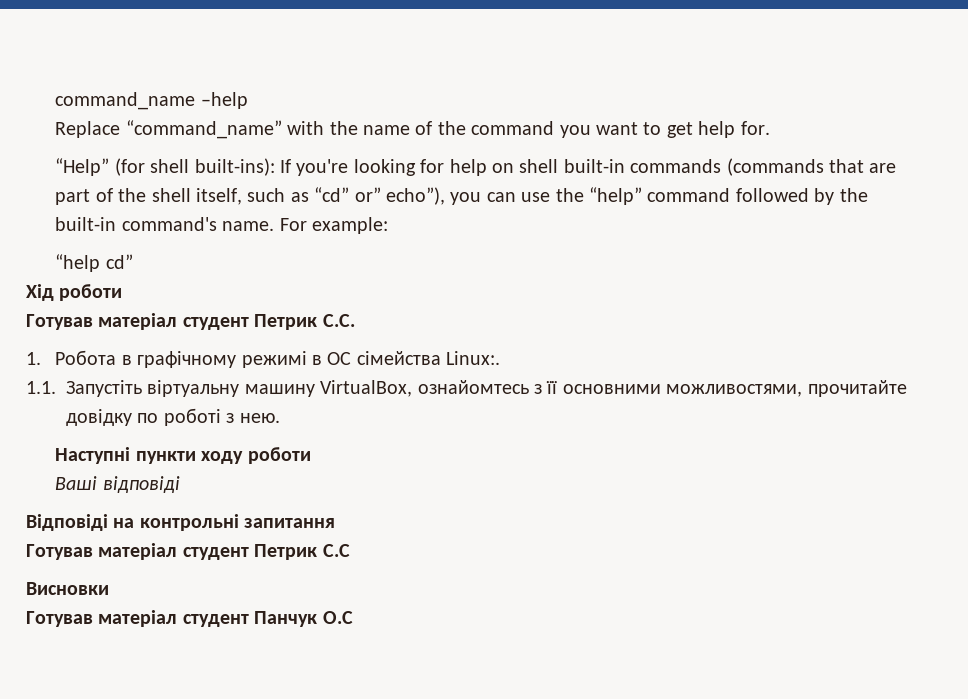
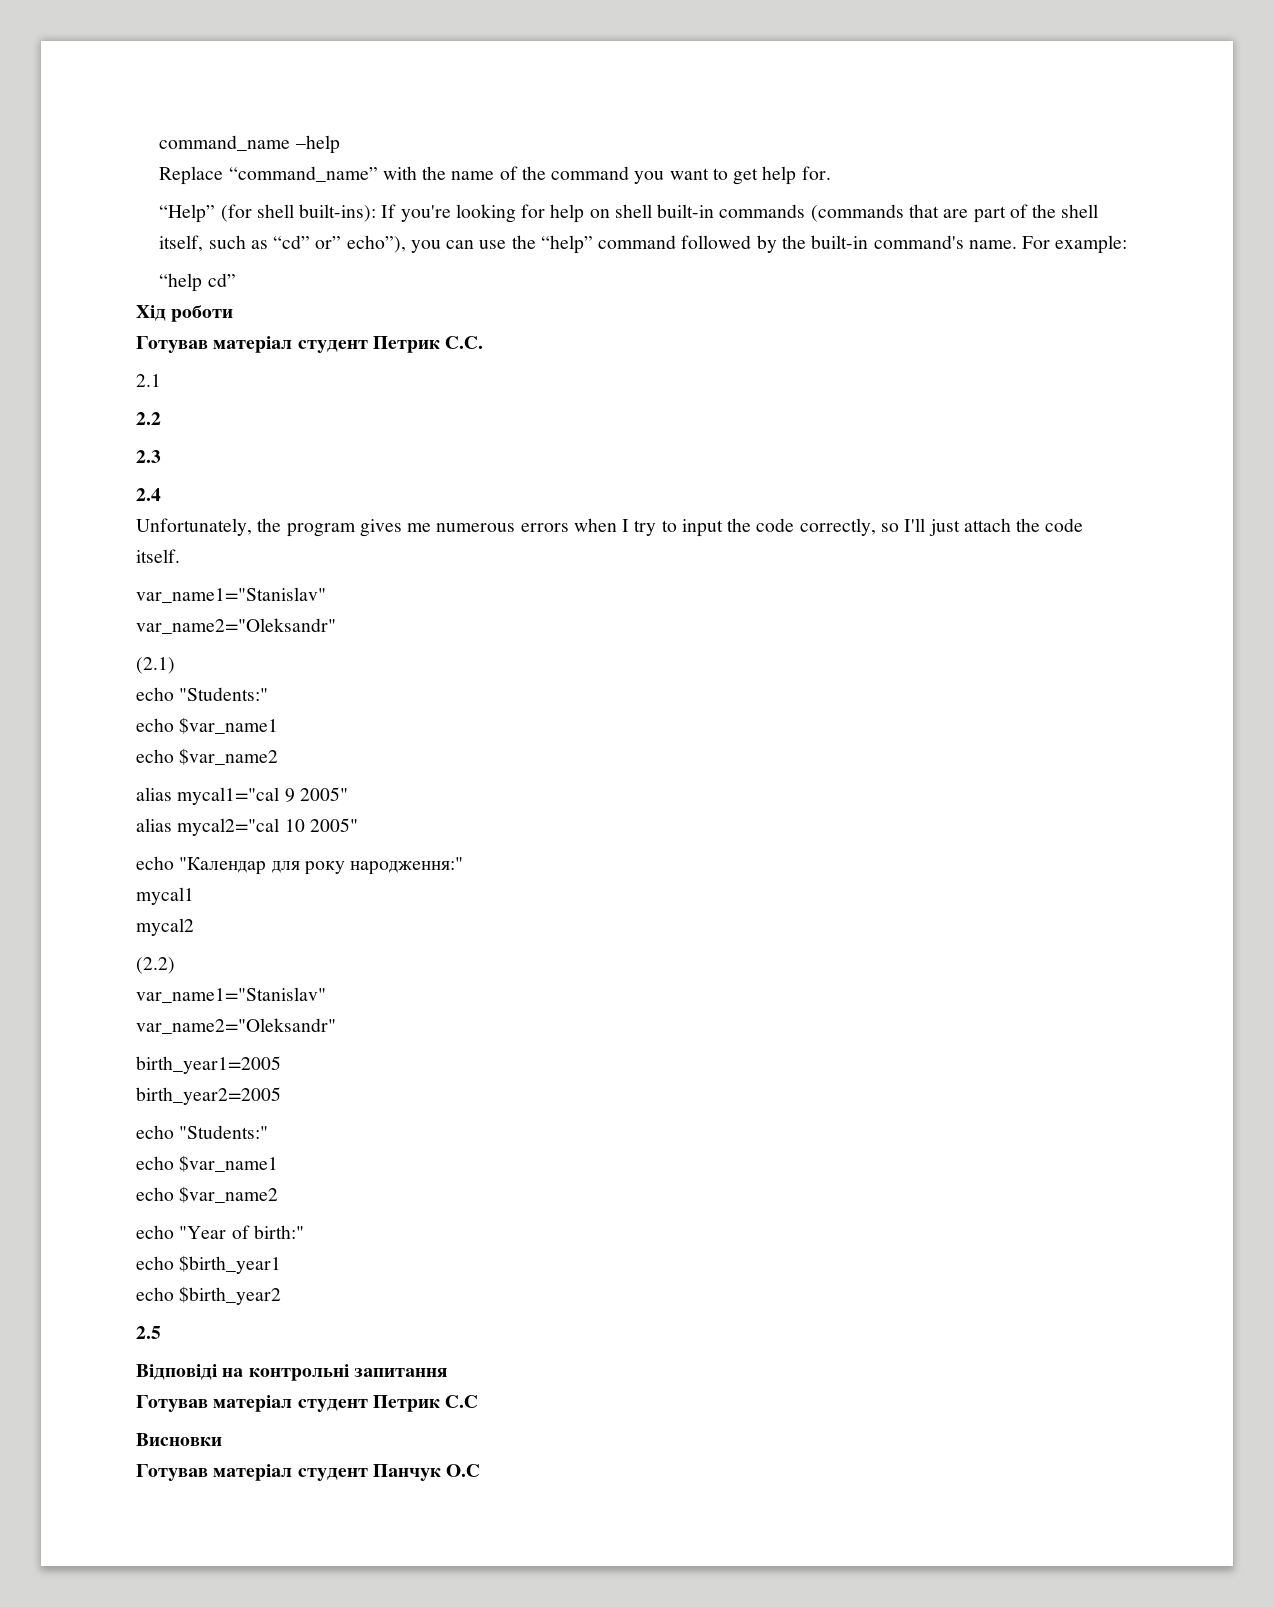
[26,350,501,368] [26,380,907,397] [66,408,280,426] [55,447,311,464] [55,476,180,493] 1. Робота в графічному режимі в ОС сімейства Linux:. // 1.1. Запустіть віртуальну машину VirtualBox, ознайомтесь з її основними можливостями, прочитайте довідку по роботі з нею. // Наступні пункти ходу роботи // Ваші відповіді -> [136,374,161,387] [136,412,161,425] [136,450,161,463] [136,488,161,501] [136,518,1084,537] [136,549,180,563] [136,587,326,603] [136,618,336,634] [136,657,175,674] [136,687,269,701] [136,717,279,734] [136,748,279,765] [136,787,348,805] [136,818,358,836] [136,856,464,875] [136,887,194,905] [136,918,194,936] [136,957,175,974] [136,987,326,1003] [136,1018,336,1034] [136,1056,281,1074] [136,1087,281,1105] [136,1125,269,1139] [136,1155,279,1172] [136,1186,279,1203] [136,1225,304,1239] [136,1255,282,1274] [136,1286,282,1305] [136,1326,161,1339] 2.1 // 2.2 // 2.3 // 2.4 // Unfortunately, the program gives me numerous errors when I try to input the code correctly, so I'll just attach the code itself. // var_name1="Stanislav" // var_name2="Oleksandr" // (2.1) // echo "Students:" // echo $var_name1 // echo $var_name2 // alias mycal1="cal 9 2005" // alias mycal2="cal 10 2005" // echo "Календар для року народження:" // mycal1 // mycal2 // (2.2) // var_name1="Stanislav" // var_name2="Oleksandr" // birth_year1=2005 // birth_year2=2005 // echo "Students:" // echo $var_name1 // echo $var_name2 // echo "Year of birth:" // echo $birth_year1 // echo $birth_year2 // 2.5

